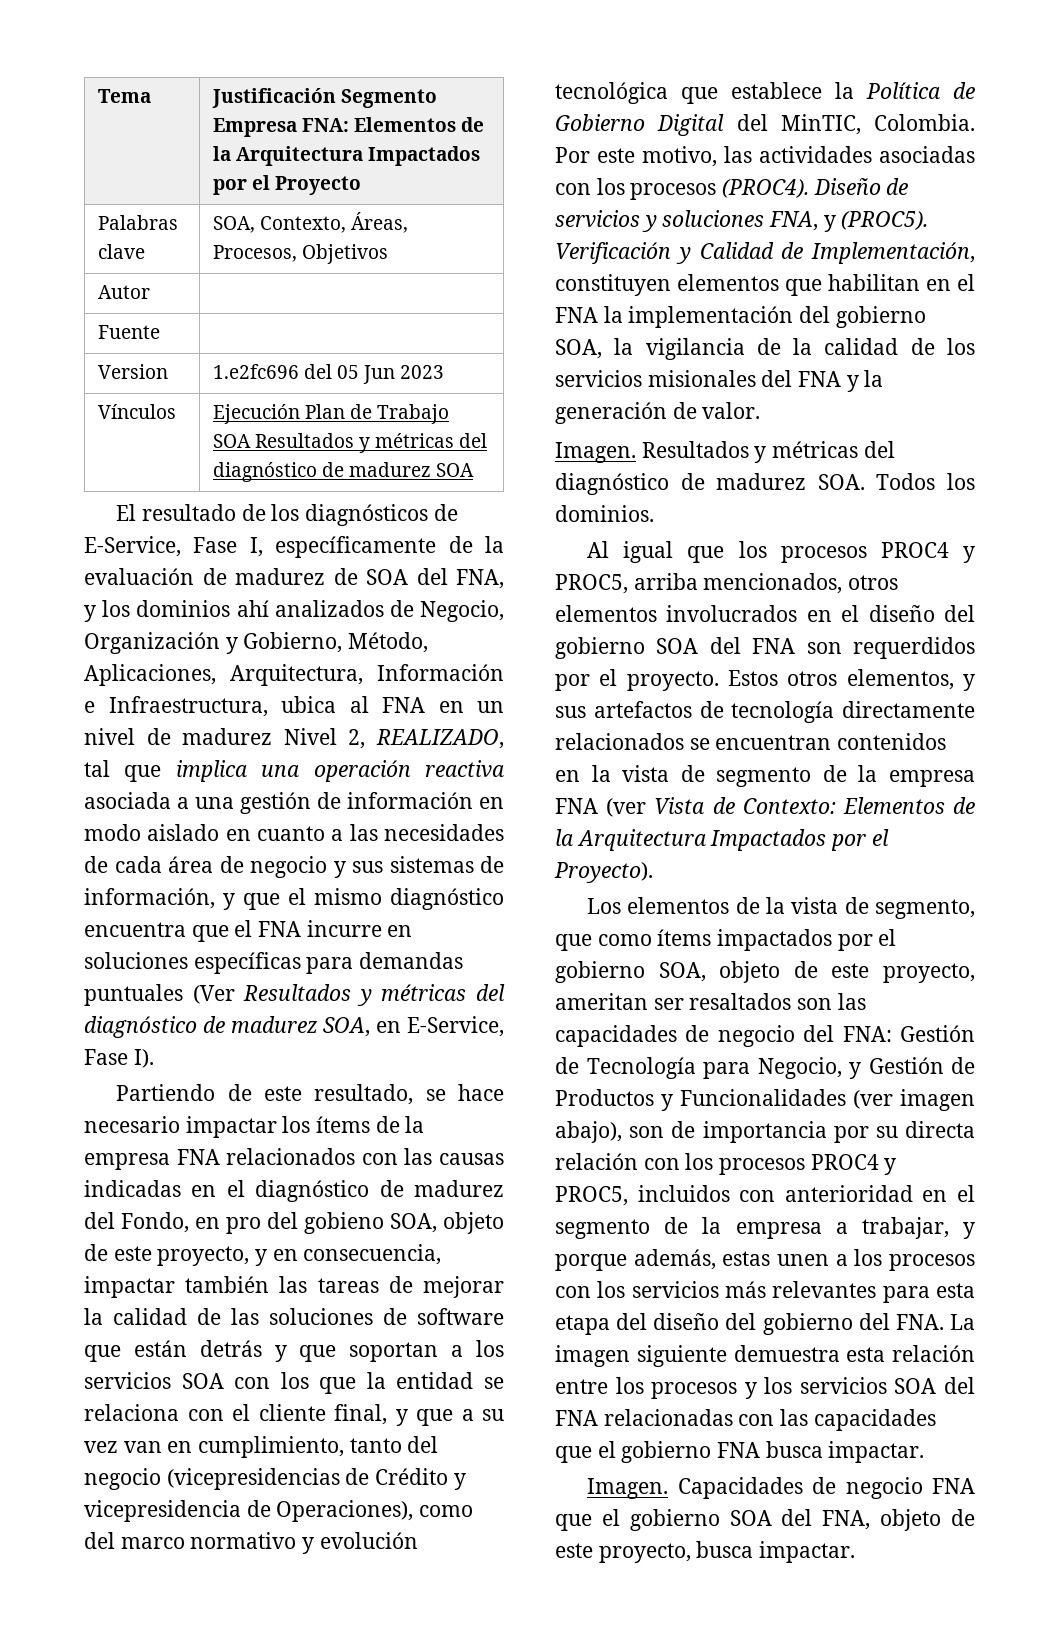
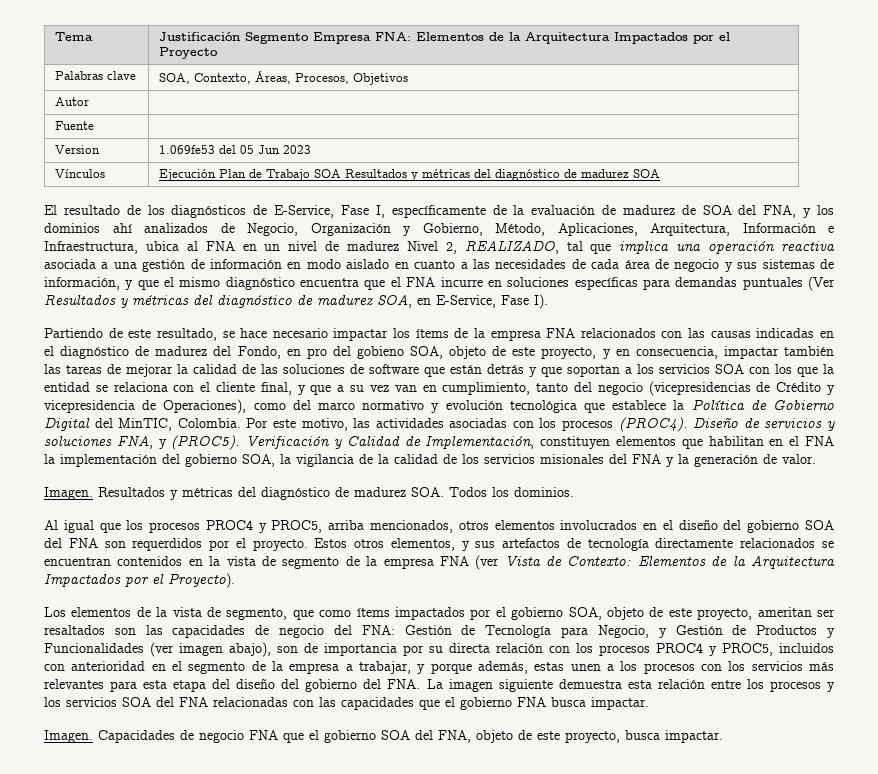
[212,364,299,379] 1.e2fc696 -> [158,145,215,154] 1.069fe53

